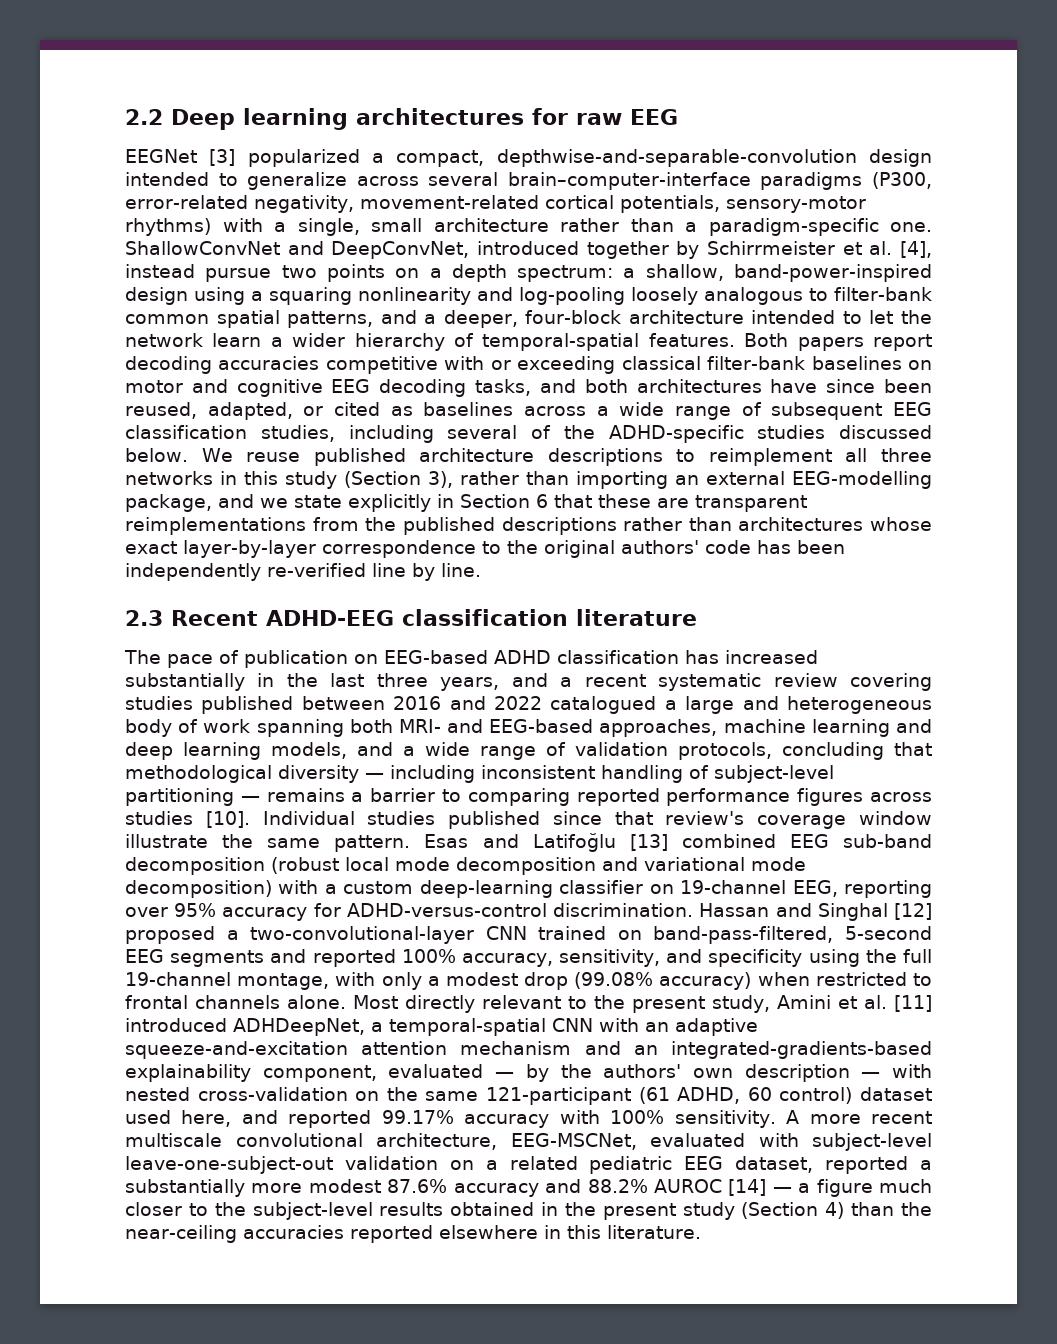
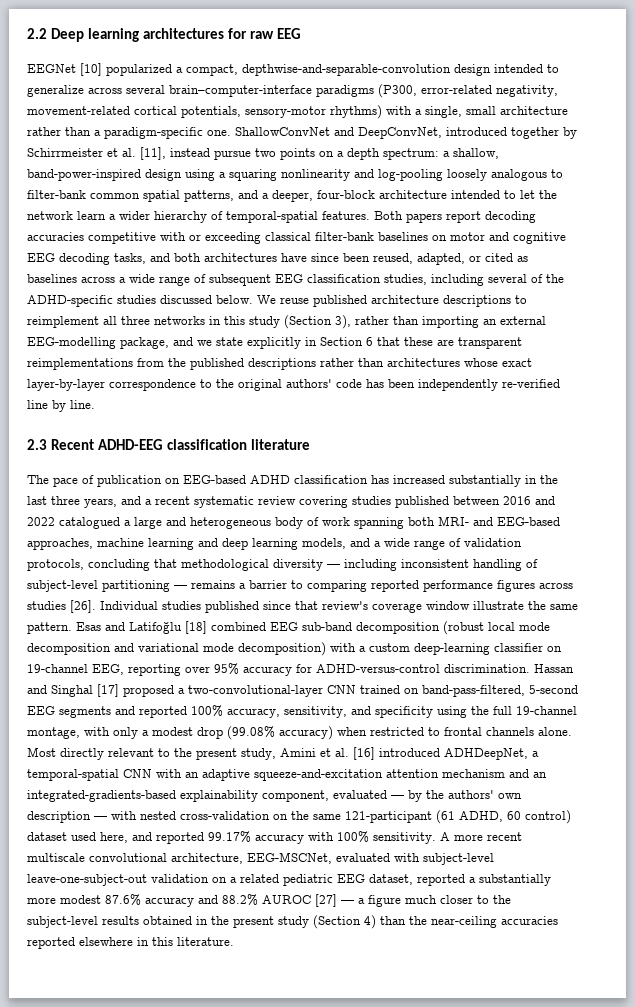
[209,149,236,166] [3] -> [80,63,102,76] [10]
[899,241,932,258] [4], -> [140,147,166,160] [11],
[205,811,250,828] [10]. -> [70,600,96,613] [26].
[629,834,668,851] [13] -> [185,621,207,634] [18]
[893,903,932,920] [12] -> [97,684,119,697] [17]
[894,995,932,1012] [11] -> [353,747,375,760] [16]
[728,1179,767,1196] [14] -> [315,894,337,907] [27]

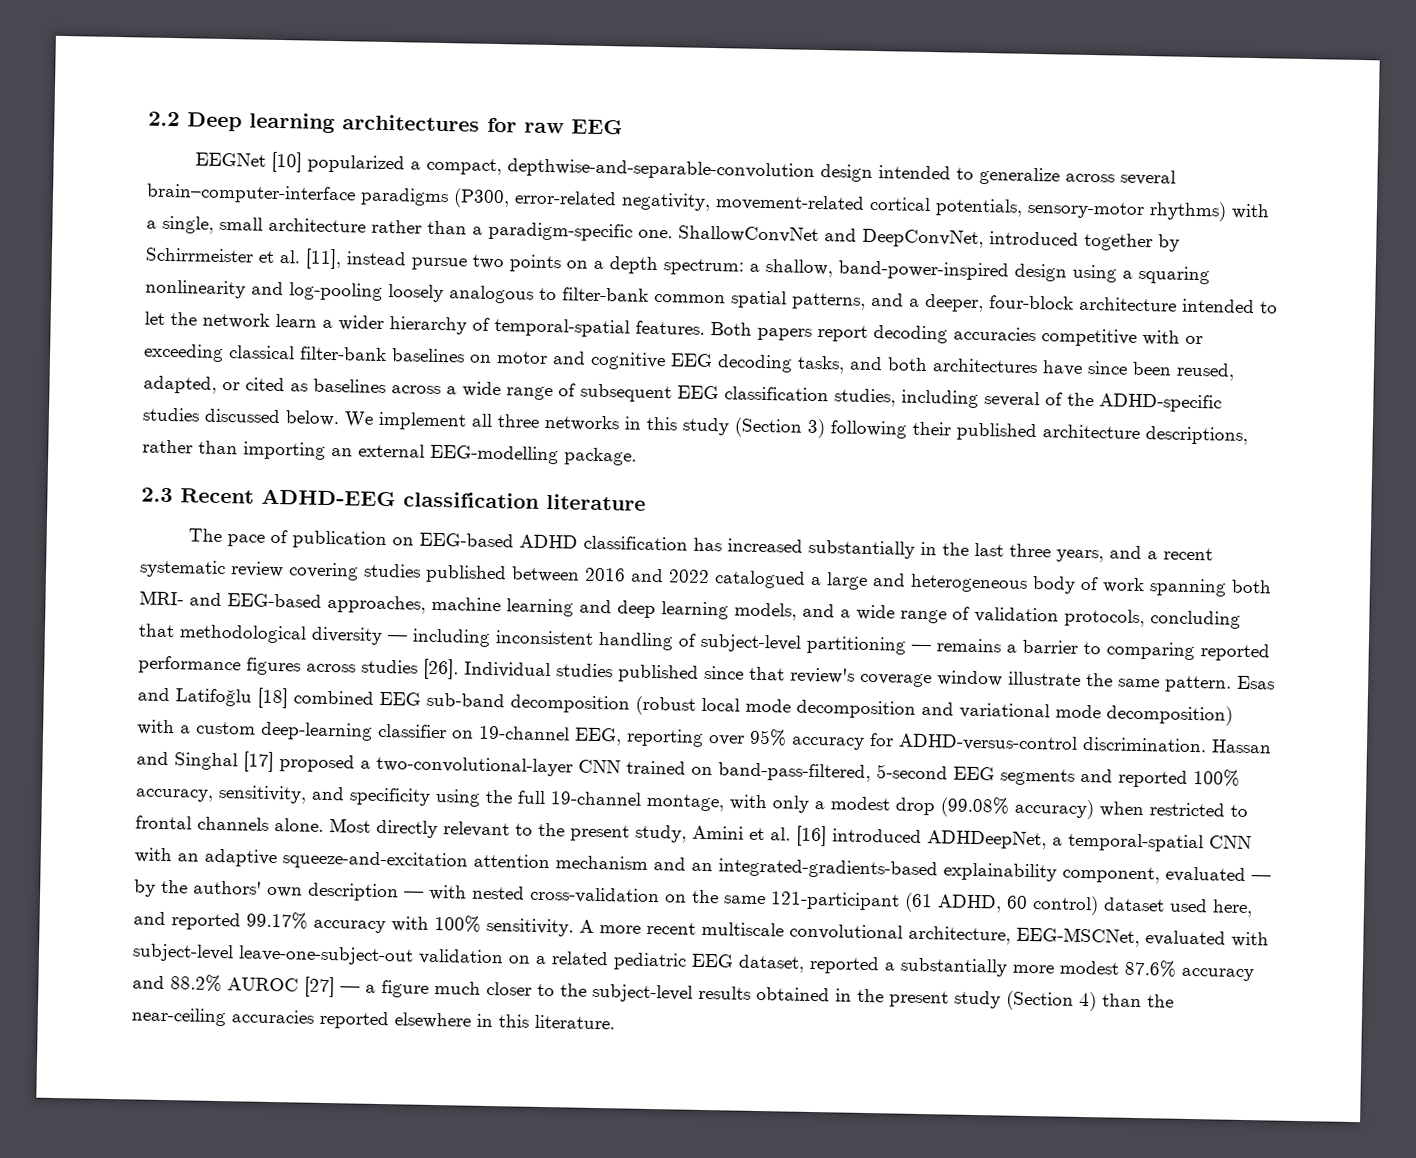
[280,295,527,307] [27,316,99,328] reuse published architecture descriptions to reimplement -> [378,411,467,431] implement
[335,315,351,329] 3), -> [807,418,1248,445] 3) following their published architecture descriptions,
[120,337,522,349] [27,358,532,370] [27,379,560,391] [27,400,95,412] package, and we state explicitly in Section 6 that these are transparent reimplementations from the published descriptions rather than architectures whose exact layer-by-layer correspondence to the original authors' code has been independently re-verified line by line. -> [564,447,637,466] package.

